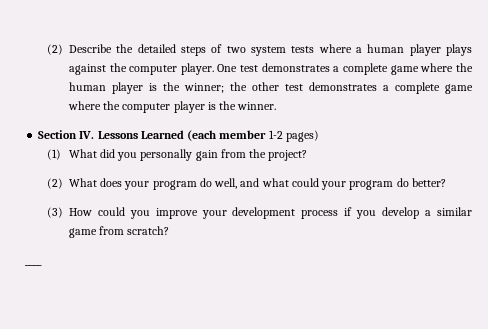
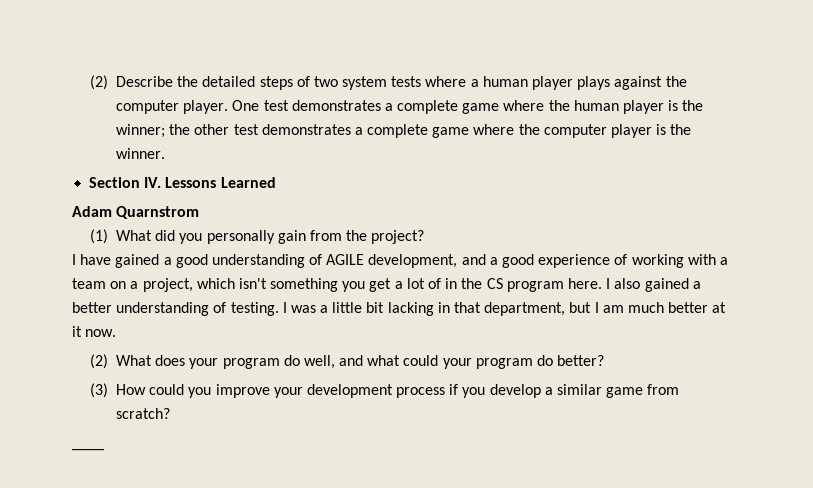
[187,130,319,142] (each member 1-2 pages) -> [72,206,200,219] // Adam Quarnstrom
(308, 155) none -> [72,254,728,268] [72,278,701,292] [72,302,727,316] [72,326,117,337] // I have gained a good understanding of AGILE development, and a good experience of working with a team on a project, which isn't something you get a lot of in the CS program here. I also gained a better understanding of testing. I was a little bit lacking in that department, but I am much better at it now.

